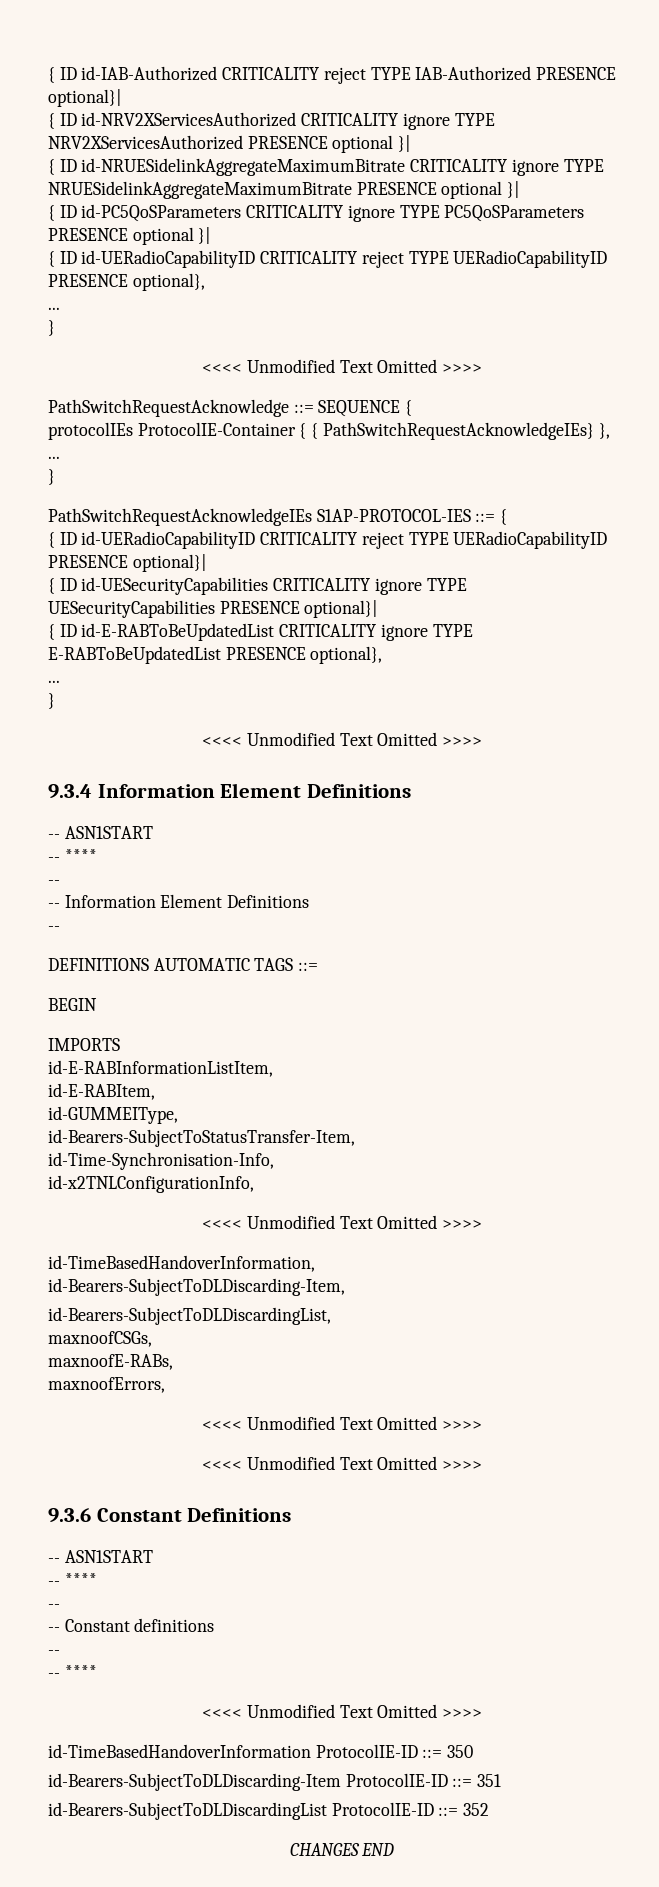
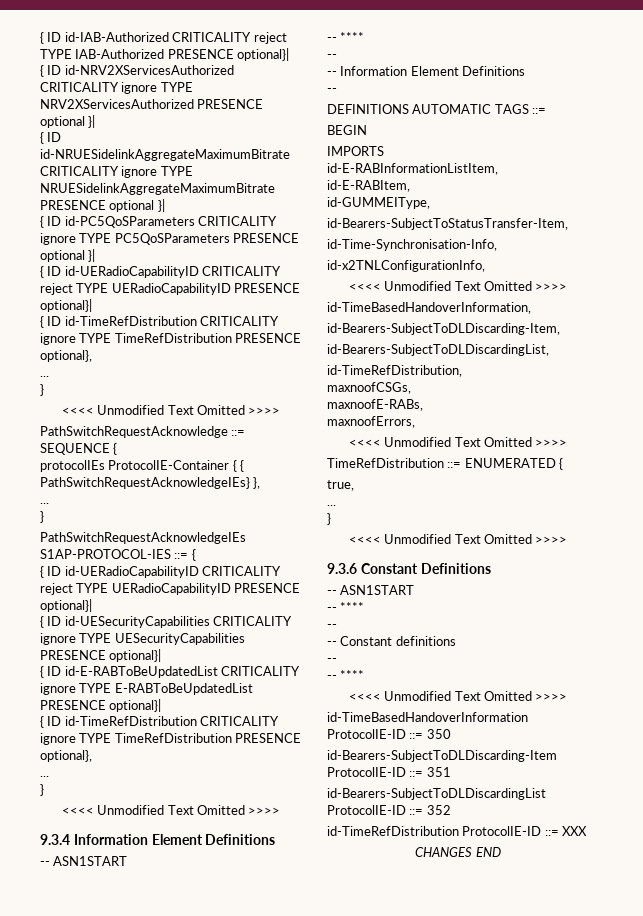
(128, 280) none -> [40,299,92,312] [40,316,280,328] [40,333,302,345] optional}| // { ID id-TimeRefDistribution CRITICALITY ignore TYPE TimeRefDistribution PRESENCE
(306, 653) none -> [109,699,162,712] [40,716,280,728] [40,733,302,745] optional}| // { ID id-TimeRefDistribution CRITICALITY ignore TYPE TimeRefDistribution PRESENCE
(331, 1316) none -> [327,365,462,377] // id-TimeRefDistribution,
(482, 1425) none -> [327,458,564,470] [327,480,354,491] [327,505,336,506] [327,513,331,525] // TimeRefDistribution ::= ENUMERATED { // true, // ... // }
(490, 1809) none -> [327,826,588,836] // id-TimeRefDistribution ProtocolIE-ID ::= XXX

